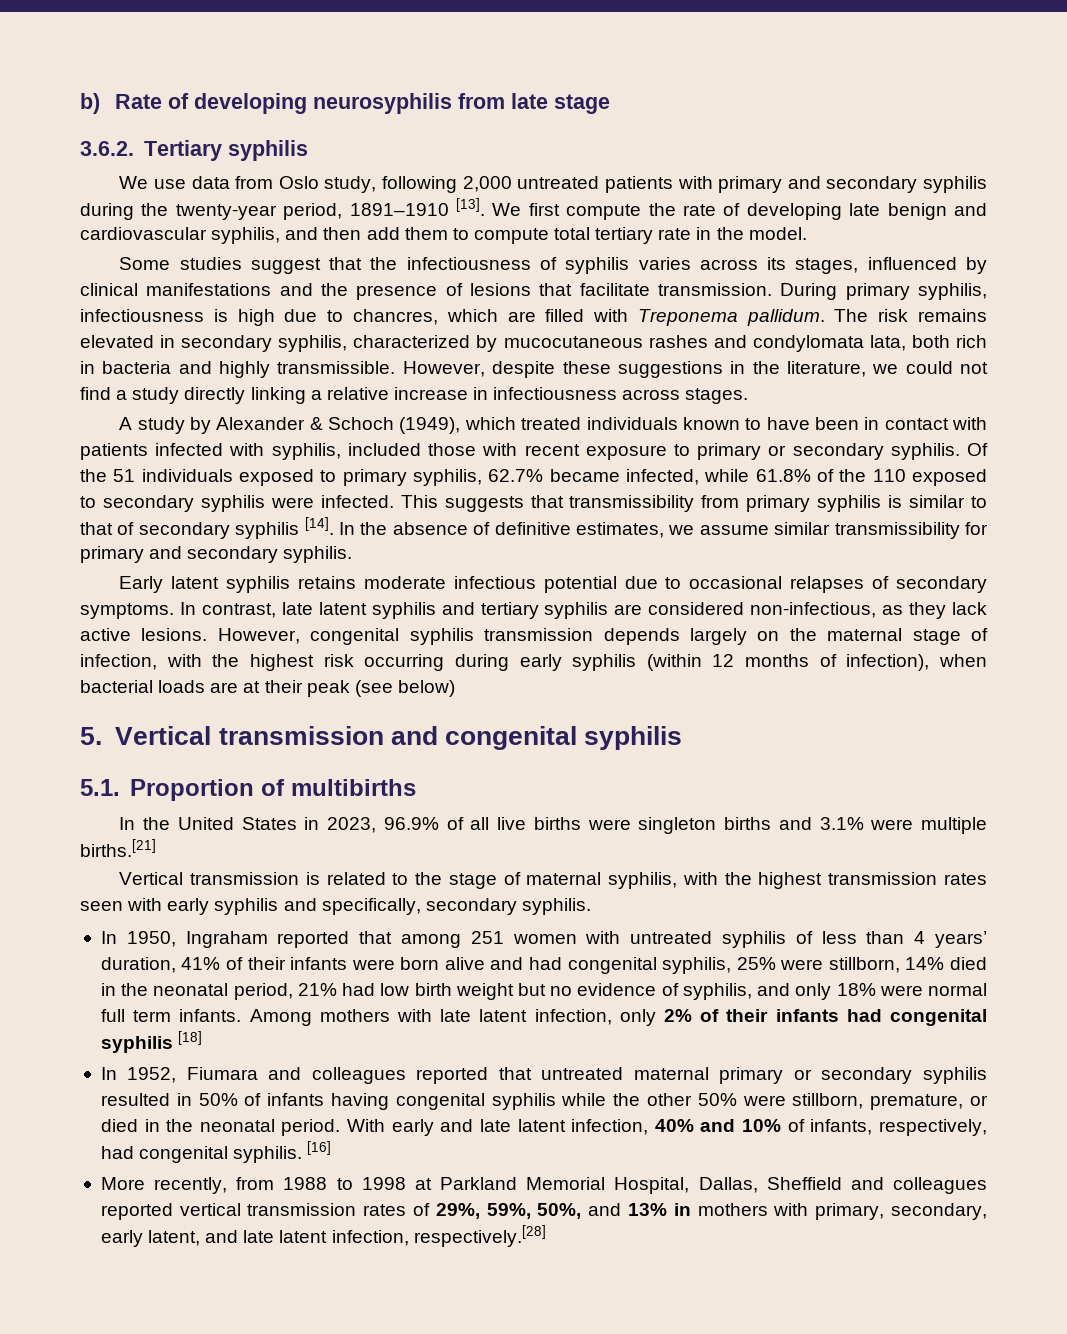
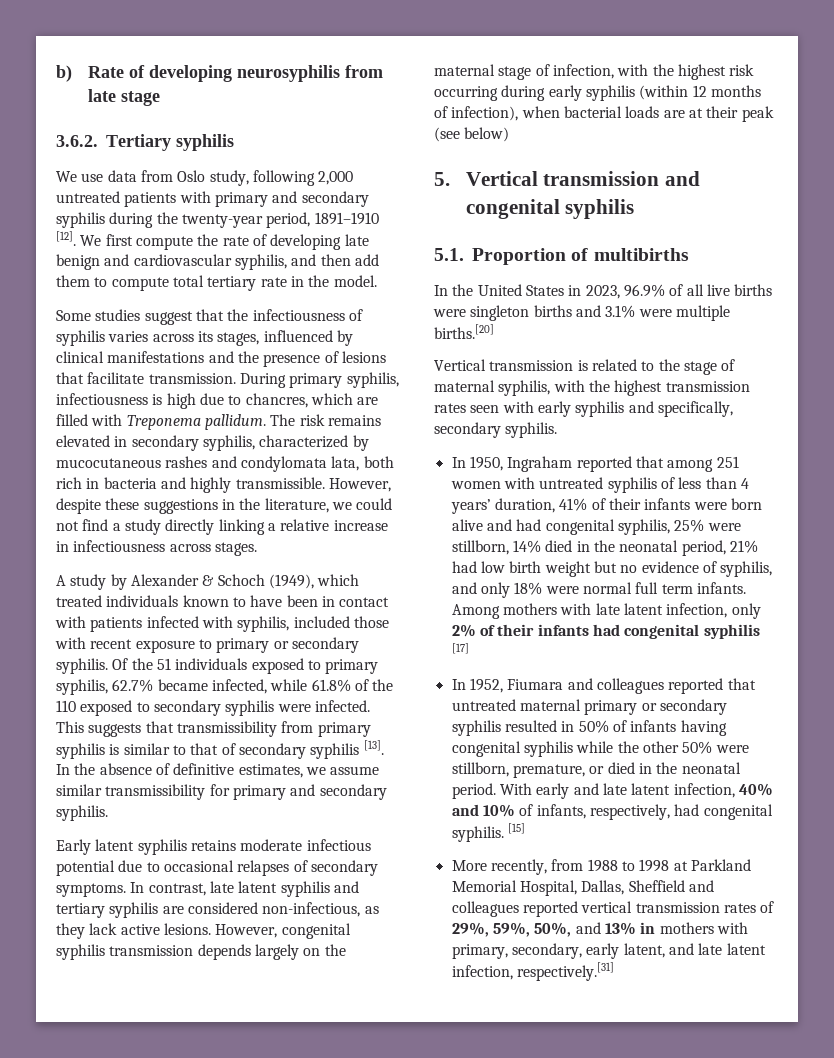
[456,198,485,216] [13]. -> [56,231,76,246] [12].
[304,517,334,535] [14]. -> [363,740,384,755] [13].
[80,839,156,857] births.[21] -> [434,324,494,339] births.[20]
[178,1031,203,1045] [18] -> [451,643,469,654] [17]
[307,1141,332,1155] [16] -> [507,823,525,834] [15]
[413,1225,546,1247] respectively.[28] -> [516,962,614,981] respectively.[31]

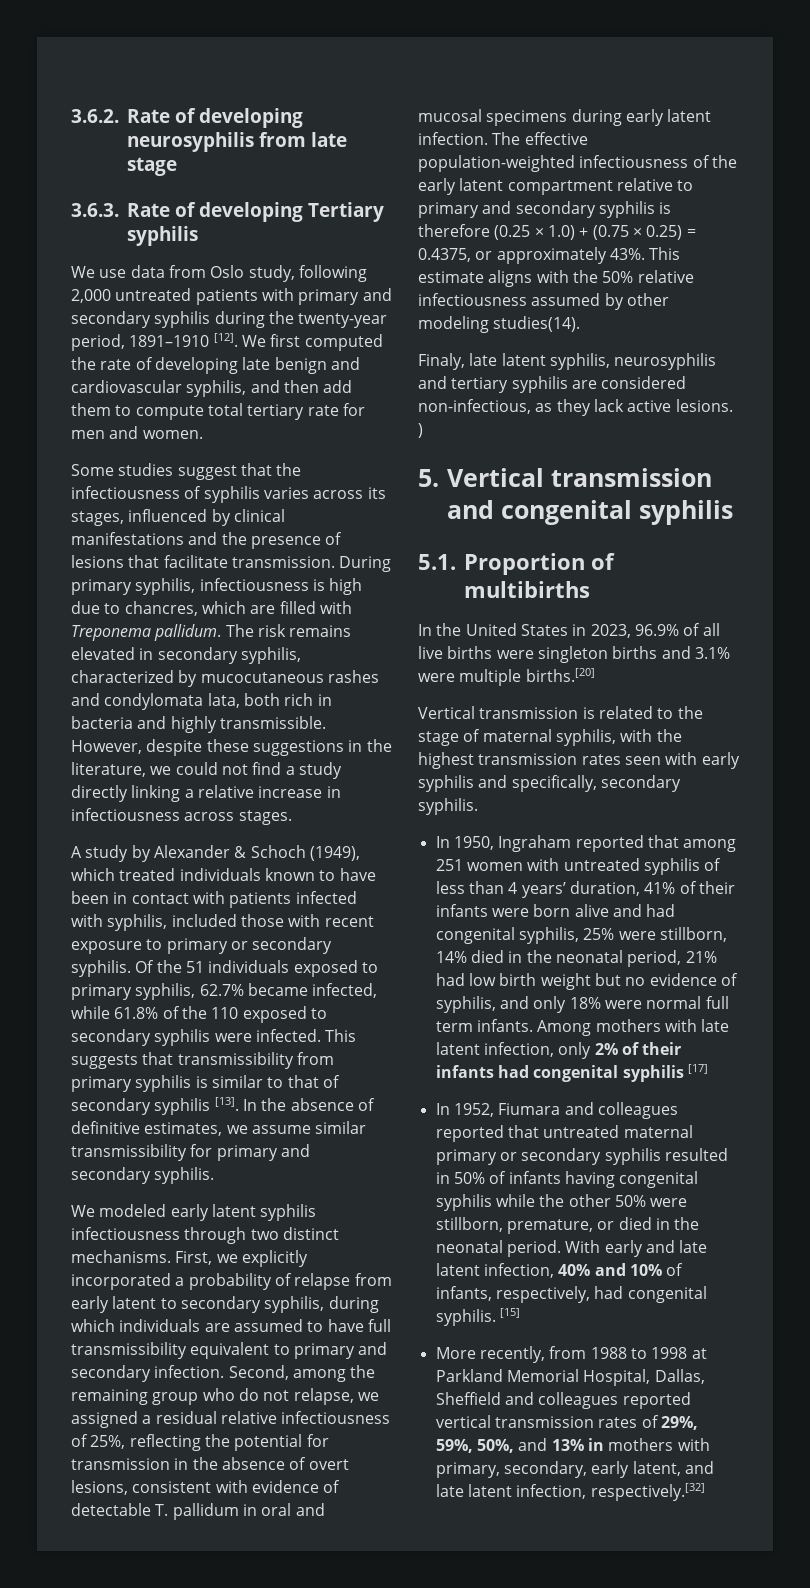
[56,65,72,82] b) -> [71,109,119,123] 3.6.2.
[56,135,98,147] 3.6.2. -> [71,202,303,222] 3.6.3. Rate of developing
[135,236,193,250] compute -> [304,334,383,351] computed
[290,275,377,287] in the model. -> [342,403,365,416] [71,426,203,439] for men and women.
[56,839,371,855] [56,860,378,876] [56,881,330,897] Early latent syphilis retains moderate infectious potential due to occasional relapses of secondary symptoms. In contrast, late latent syphilis -> [71,1204,317,1221] [71,1227,339,1244] [71,1250,308,1267] [71,1273,392,1290] [71,1296,379,1313] [71,1319,391,1332] [71,1342,388,1359] [71,1365,376,1382] [71,1388,379,1405] [71,1411,391,1428] [71,1434,329,1451] [71,1457,349,1470] [71,1480,341,1495] [71,1503,325,1520] [418,109,712,126] [418,132,588,145] [418,155,737,172] [418,178,694,195] [418,201,672,218] [418,224,696,240] [418,247,681,264] [418,270,694,287] [418,293,669,310] [418,316,581,333] [418,353,717,370] We modeled early latent syphilis infectiousness through two distinct mechanisms. First, we explicitly incorporated a probability of relapse from early latent to secondary syphilis, during which individuals are assumed to have full transmissibility equivalent to primary and secondary infection. Second, among the remaining group who do not relapse, we assigned a residual relative infectiousness of 25%, reflecting the potential for transmission in the absence of overt lesions, consistent with evidence of detectable T. pallidum in oral and mucosal specimens during early latent infection. The effective population-weighted infectiousness of the early latent compartment relative to primary and secondary syphilis is therefore (0.25 × 1.0) + (0.75 × 0.25) = 0.4375, or approximately 43%. This estimate aligns with the 50% relative infectiousness assumed by other modeling studies(14). // Finaly, late latent syphilis, neurosyphilis
[215,923,351,939] [56,944,346,960] [434,64,755,80] [434,85,761,101] [434,106,774,122] [434,127,510,142] However, congenital syphilis transmission depends largely on the maternal stage of infection, with the highest risk occurring during early syphilis (within 12 months of infection), when bacterial loads are at their peak (see below) -> [418,423,423,438] )
[516,962,614,981] respectively.[31] -> [590,1483,705,1501] respectively.[32]

